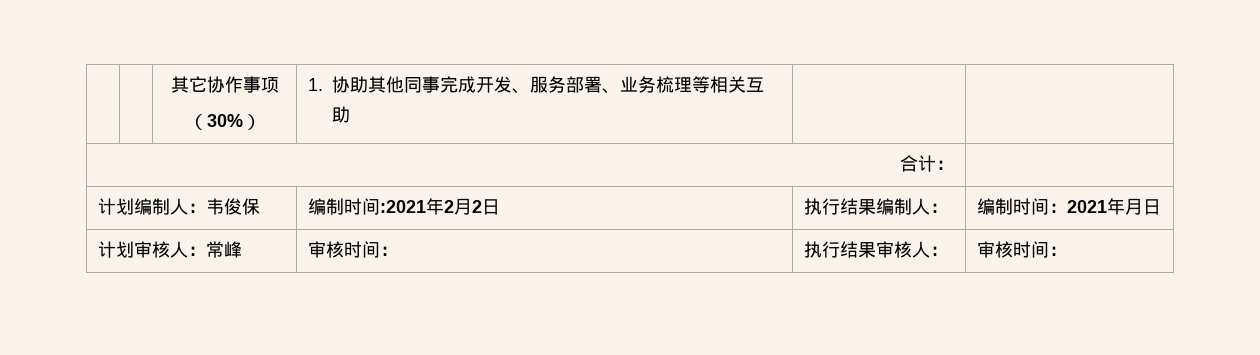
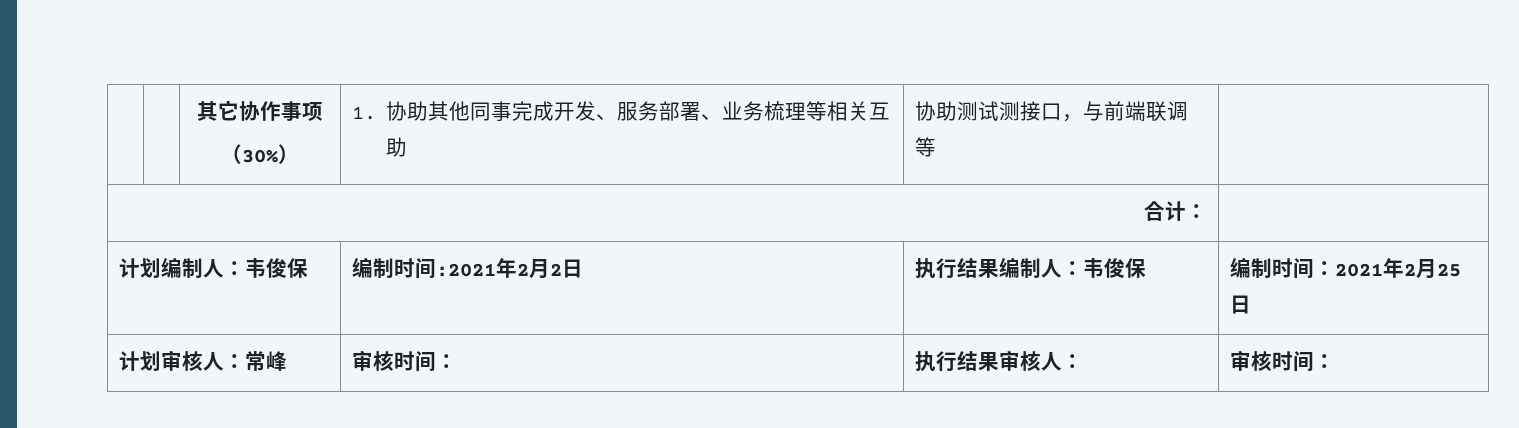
(351, 114) none -> [914,101,1188,122] [914,137,936,157] 协助测试测接口，与前端联调等
(949, 208) none -> [1082,258,1146,278] 韦俊保
[1125,198,1144,215] 月 -> [1403,259,1461,279] 2月25

